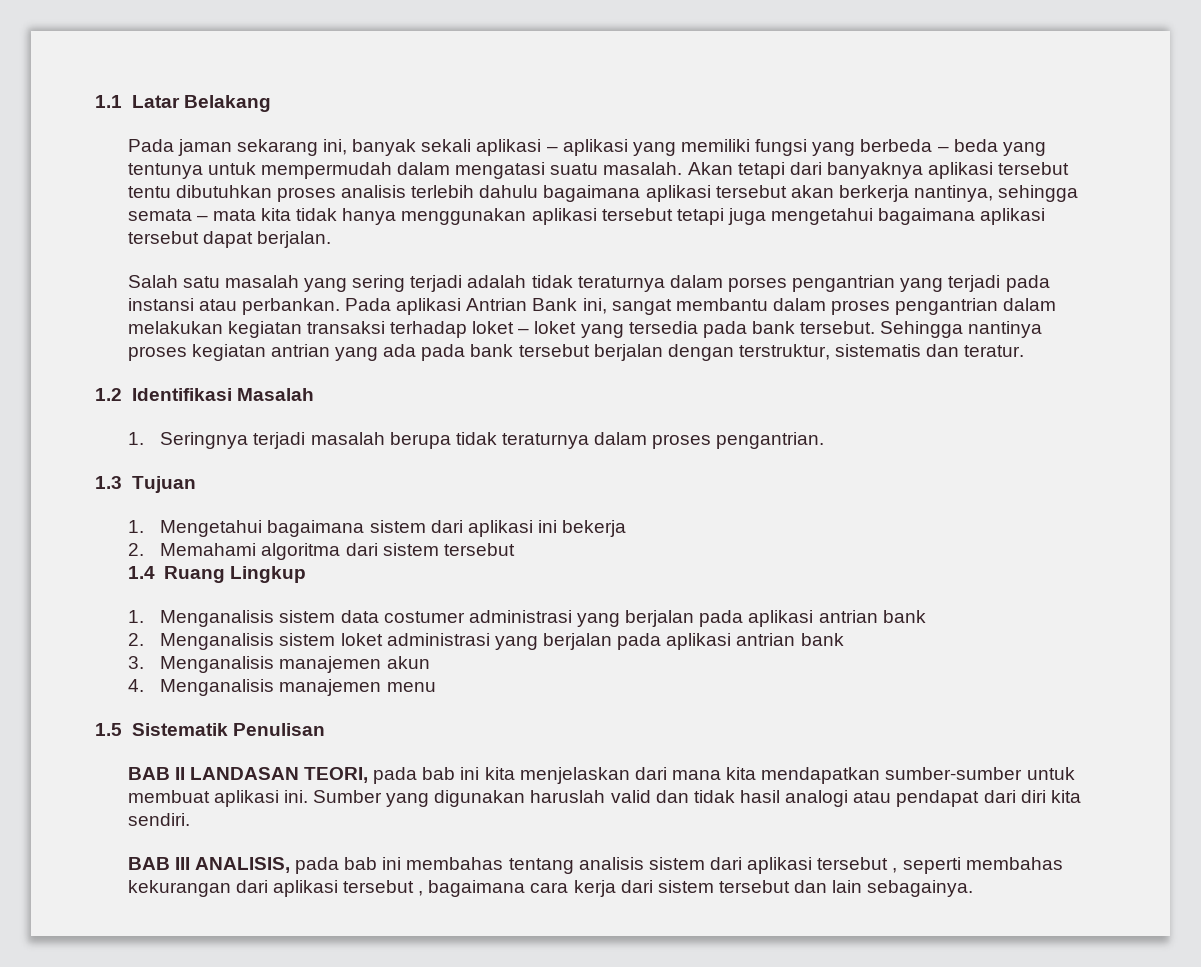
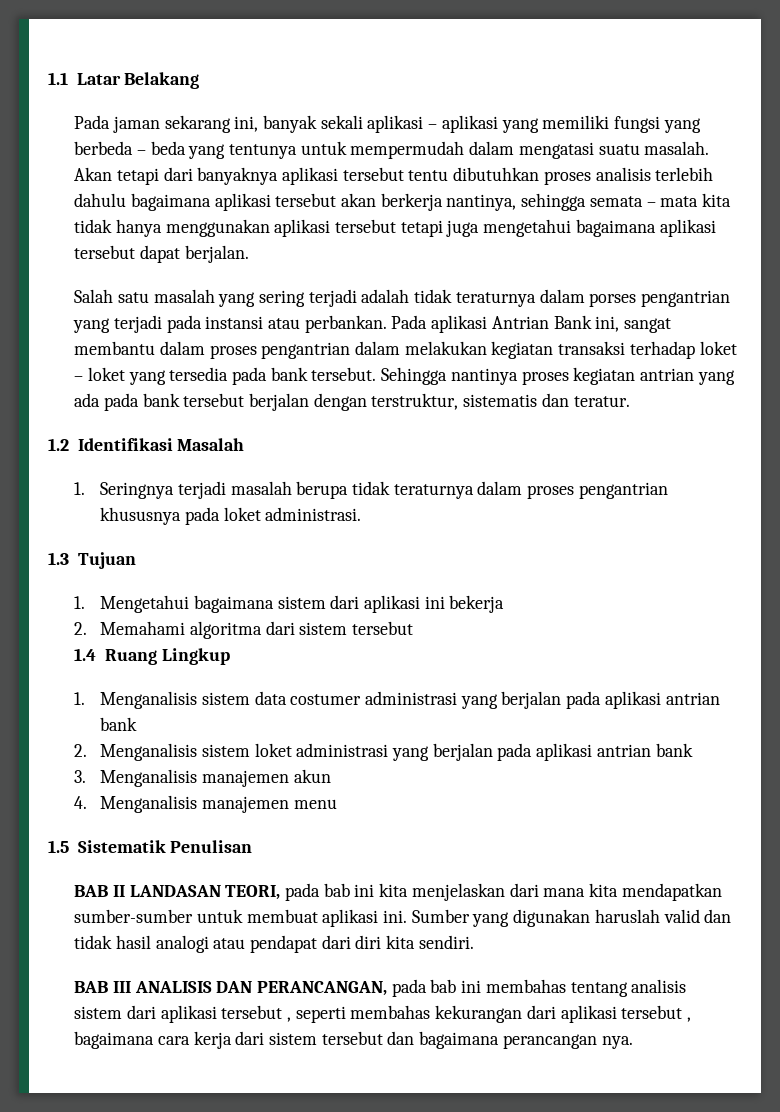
[716,432,825,449] pengantrian. -> [578,482,668,499] [100,507,362,525] pengantrian khususnya pada loket administrasi.
[194,857,290,873] ANALISIS, -> [134,981,387,996] ANALISIS DAN PERANCANGAN,
[832,880,974,897] lain sebagainya. -> [419,1031,633,1049] bagaimana perancangan nya.

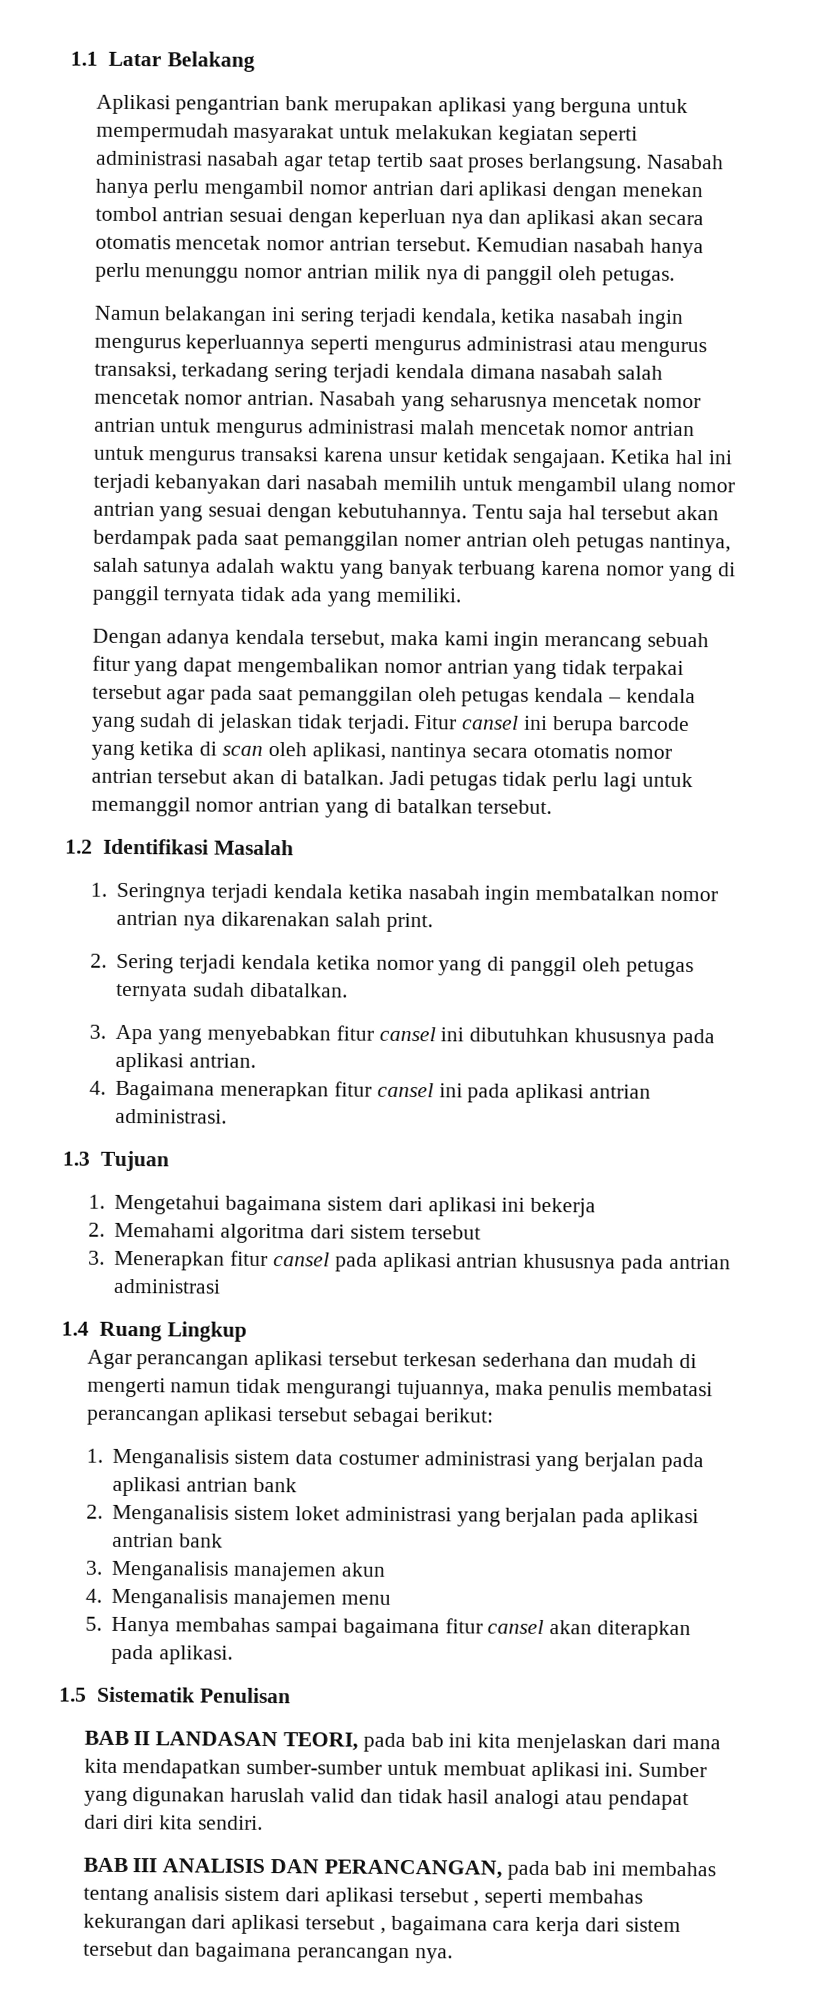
[74,115,701,133] [74,141,710,159] [74,167,714,185] [74,193,732,211] [74,219,716,237] [74,245,249,263] [74,289,731,307] [73,315,672,333] [74,341,737,359] [74,367,735,385] [74,393,630,411] Pada jaman sekarang ini, banyak sekali aplikasi – aplikasi yang memiliki fungsi yang berbeda – beda yang tentunya untuk mempermudah dalam mengatasi suatu masalah. Akan tetapi dari banyaknya aplikasi tersebut tentu dibutuhkan proses analisis terlebih dahulu bagaimana aplikasi tersebut akan berkerja nantinya, sehingga semata – mata kita tidak hanya menggunakan aplikasi tersebut tetapi juga mengetahui bagaimana aplikasi tersebut dapat berjalan. // Salah satu masalah yang sering terjadi adalah tidak teraturnya dalam porses pengantrian yang terjadi pada instansi atau perbankan. Pada aplikasi Antrian Bank ini, sangat membantu dalam proses pengantrian dalam melakukan kegiatan transaksi terhadap loket – loket yang tersedia pada bank tersebut. Sehingga nantinya proses kegiatan antrian yang ada pada bank tersebut berjalan dengan terstruktur, sistematis dan teratur. -> [95,94,689,118] [95,122,638,146] [95,150,725,174] [94,178,704,202] [94,206,704,230] [94,234,705,259] [94,262,675,286] [93,305,684,329] [93,334,708,358] [93,361,664,383] [93,389,702,412] [93,417,696,439] [92,445,732,469] [92,473,736,497] [92,501,719,525] [92,529,732,554] [92,557,736,582] [91,585,461,607] [91,628,710,652] [91,655,685,680] [91,684,696,707] [90,713,690,736] [90,741,672,763] [90,768,693,792] [90,796,553,818] Aplikasi pengantrian bank merupakan aplikasi yang berguna untuk mempermudah masyarakat untuk melakukan kegiatan seperti administrasi nasabah agar tetap tertib saat proses berlangsung. Nasabah hanya perlu mengambil nomor antrian dari aplikasi dengan menekan tombol antrian sesuai dengan keperluan nya dan aplikasi akan secara otomatis mencetak nomor antrian tersebut. Kemudian nasabah hanya perlu menunggu nomor antrian milik nya di panggil oleh petugas. // Namun belakangan ini sering terjadi kendala, ketika nasabah ingin mengurus keperluannya seperti mengurus administrasi atau mengurus transaksi, terkadang sering terjadi kendala dimana nasabah salah mencetak nomor antrian. Nasabah yang seharusnya mencetak nomor antrian untuk mengurus administrasi malah mencetak nomor antrian untuk mengurus transaksi karena unsur ketidak sengajaan. Ketika hal ini terjadi kebanyakan dari nasabah memilih untuk mengambil ulang nomor antrian yang sesuai dengan kebutuhannya. Tentu saja hal tersebut akan berdampak pada saat pemanggilan nomer antrian oleh petugas nantinya, salah satunya adalah waktu yang banyak terbuang karena nomor yang di panggil ternyata tidak ada yang memiliki. // Dengan adanya kendala tersebut, maka kami ingin merancang sebuah fitur yang dapat mengembalikan nomor antrian yang tidak terpakai tersebut agar pada saat pemanggilan oleh petugas kendala – kendala yang sudah di jelaskan tidak terjadi. Fitur cansel ini berupa barcode yang ketika di scan oleh aplikasi, nantinya secara otomatis nomor antrian tersebut akan di batalkan. Jadi petugas tidak perlu lagi untuk memanggil nomor antrian yang di batalkan tersebut.
[230,481,668,499] [100,507,261,525] masalah berupa tidak teraturnya dalam proses pengantrian khususnya pada loket -> [272,884,719,905] [116,910,433,933] [89,953,694,978] [116,982,348,1002] [88,1024,715,1049] [115,1052,257,1073] [88,1080,652,1104] kendala ketika nasabah ingin membatalkan nomor antrian nya dikarenakan salah print. // 2. Sering terjadi kendala ketika nomor yang di panggil oleh petugas ternyata sudah dibatalkan. // 3. Apa yang menyebabkan fitur cansel ini dibutuhkan khususnya pada aplikasi antrian. // 4. Bagaimana menerapkan fitur cansel ini pada aplikasi antrian
[74,648,230,665] 1.4 Ruang Lingkup -> [87,1250,731,1274] [113,1278,222,1294] [61,1321,247,1342] [86,1349,698,1371] [86,1377,714,1401] [86,1406,494,1428] 3. Menerapkan fitur cansel pada aplikasi antrian khususnya pada antrian administrasi // 1.4 Ruang Lingkup // Agar perancangan aplikasi tersebut terkesan sederhana dan mudah di mengerti namun tidak mengurangi tujuannya, maka penulis membatasi perancangan aplikasi tersebut sebagai berikut:
(337, 804) none -> [84,1616,692,1641] [111,1644,234,1665] // 5. Hanya membahas sampai bagaimana fitur cansel akan diterapkan pada aplikasi.

